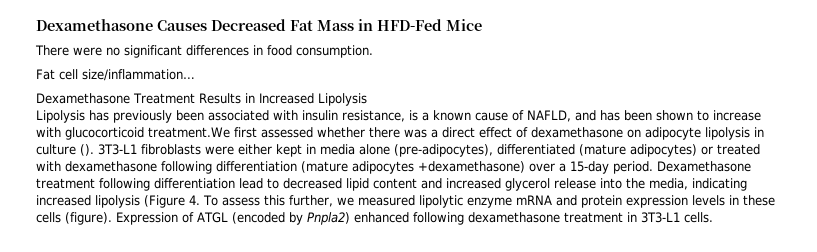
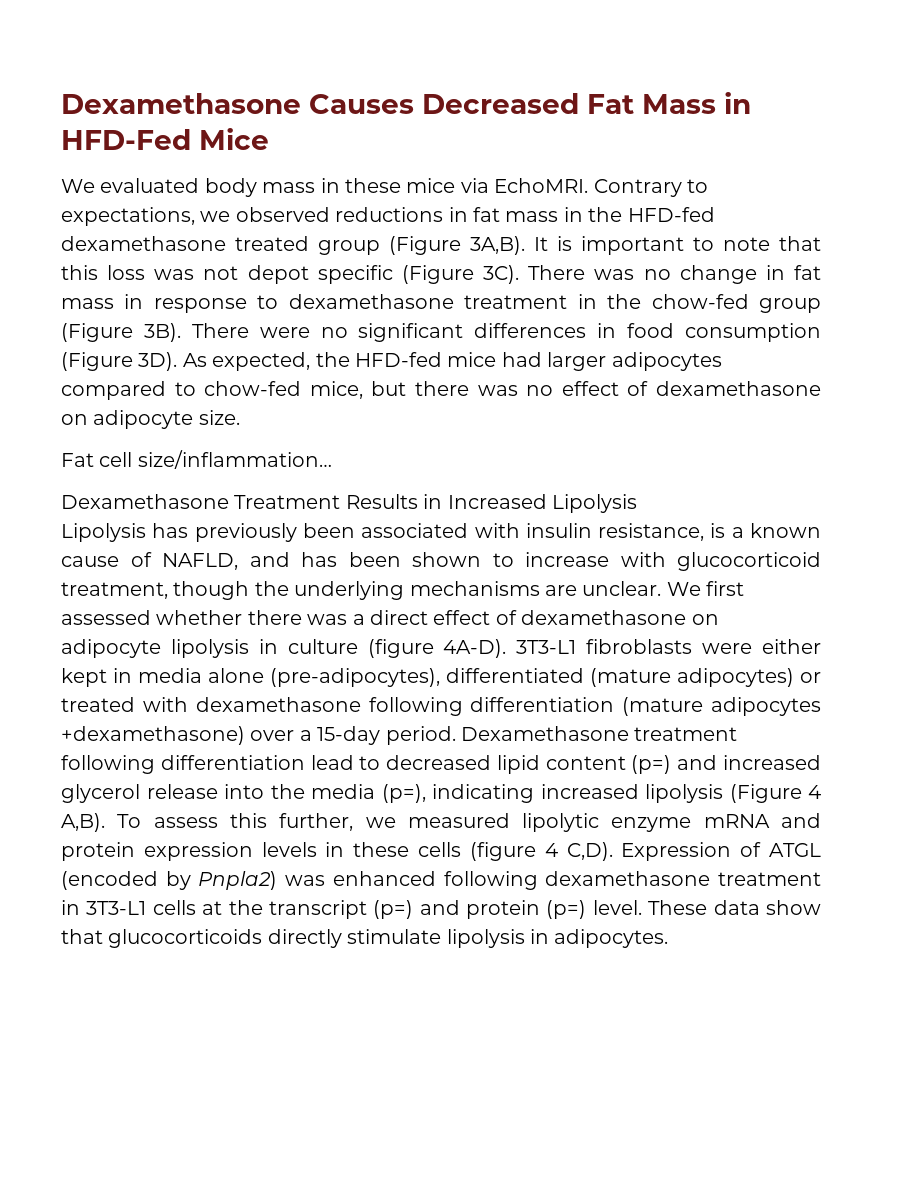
(482, 25) none -> [61,178,708,197] [61,207,715,226] [61,236,821,255] [61,265,822,284] [61,294,821,313] [61,323,181,342] We evaluated body mass in these mice via EchoMRI. Contrary to expectations, we observed reductions in fat mass in the HFD-fed dexamethasone treated group (Figure 3A,B). It is important to note that this loss was not depot specific (Figure 3C). There was no change in fat mass in response to dexamethasone treatment in the chow-fed group (Figure 3B).
[296,45,373,58] consumption. -> [685,323,822,342] [61,352,722,371] [61,381,822,400] [61,410,240,429] consumption (Figure 3D). As expected, the HFD-fed mice had larger adipocytes compared to chow-fed mice, but there was no effect of dexamethasone on adipocyte size.
[148,127,230,138] treatment.We -> [61,581,701,600] treatment, though the underlying mechanisms are unclear. We
[80,144,94,156] (). -> [367,639,507,658] (figure 4A-D).
(417, 183) none -> [631,755,672,774] (p=)
[649,178,688,190] media, -> [311,784,426,803] media (p=),
[189,195,200,205] 4. -> [808,785,821,799] [61,813,105,832] 4 A,B).
[65,212,112,225] (figure). -> [469,842,613,861] (figure 4 C,D).
(350, 218) none -> [285,875,326,886] was
[684,212,713,223] cells. -> [152,900,821,919] [61,929,669,948] cells at the transcript (p=) and protein (p=) level. These data show that glucocorticoids directly stimulate lipolysis in adipocytes.

